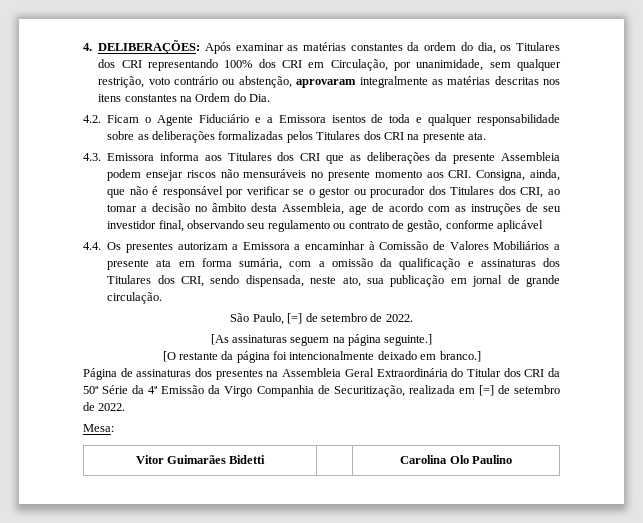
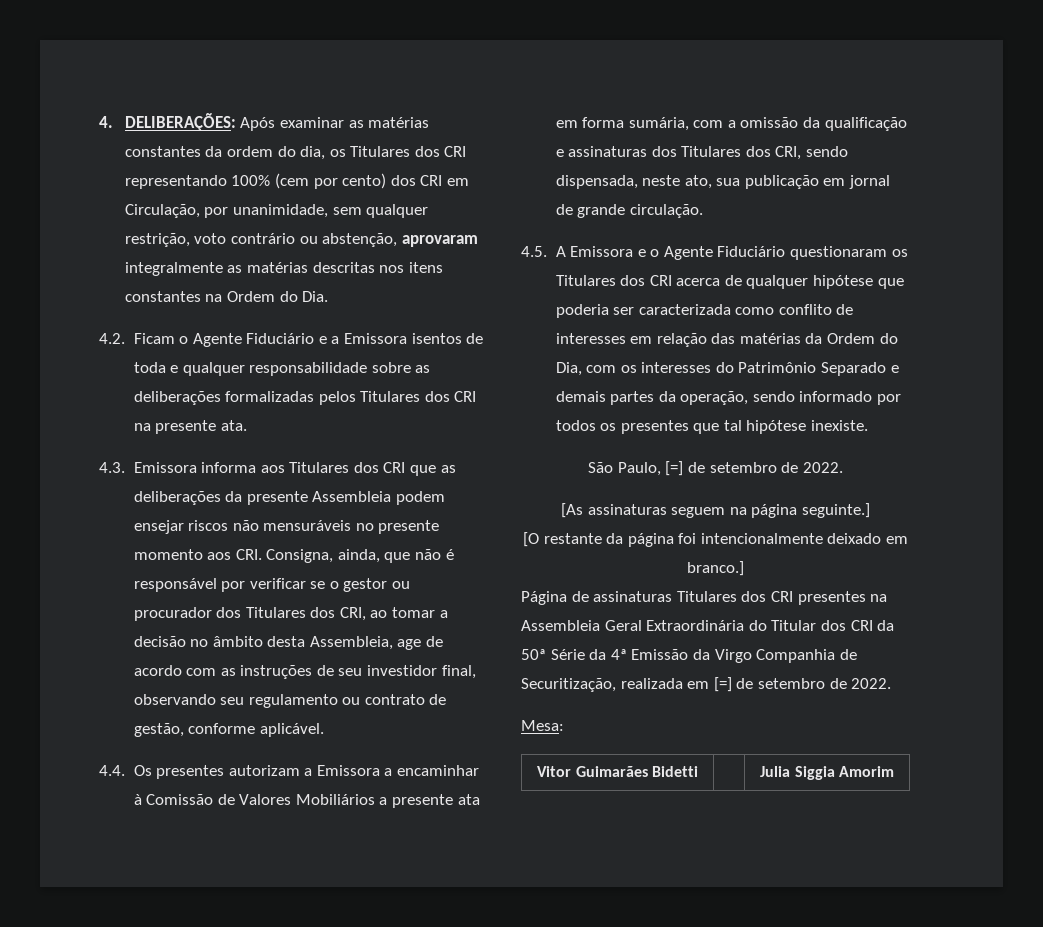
(253, 64) none -> [274,173,387,189] (cem por cento)
[497,220,543,232] aplicável -> [259,723,324,737] aplicável.
(163, 298) none -> [521,246,908,260] [555,275,904,289] [555,304,854,318] [555,333,898,347] [555,362,899,376] [555,391,902,405] [555,420,869,434] // 4.5. A Emissora e o Agente Fiduciário questionaram os Titulares dos CRI acerca de qualquer hipótese que poderia ser caracterizada como conflito de interesses em relação das matérias da Ordem do Dia, com os interesses do Patrimônio Separado e demais partes da operação, sendo informado por todos os presentes que tal hipótese inexiste.
[195,368,213,377] dos -> [676,591,793,602] Titulares dos CRI
[400,455,512,464] Carolina Olo Paulino -> [760,766,894,780] Julia Siggia Amorim

